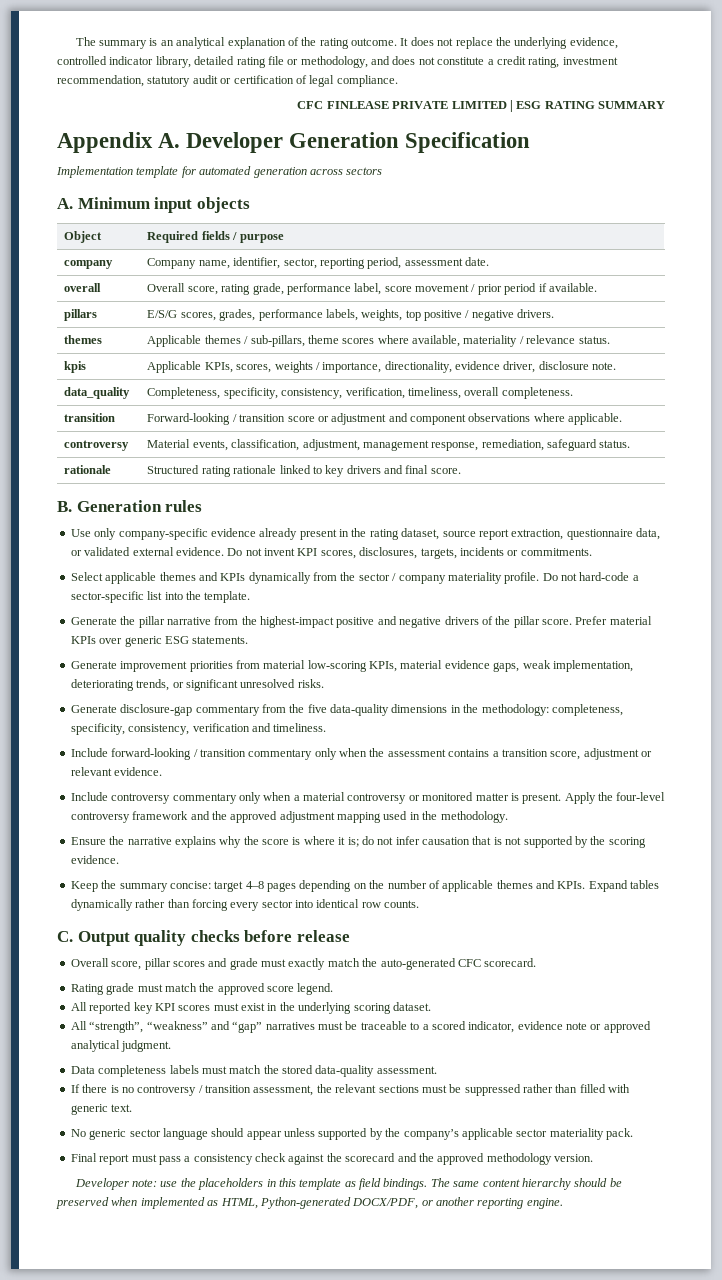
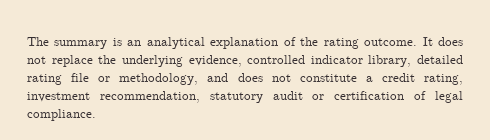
[297,100,665,112] [57,132,531,153] [56,166,383,178] [57,197,250,213] [64,231,103,243] [147,231,284,243] [64,260,114,269] [147,257,490,269] [64,283,102,292] [147,283,597,295] [64,309,98,321] [147,309,555,321] [64,335,103,344] [147,335,610,347] [64,361,87,373] [147,361,617,373] [64,387,131,399] [147,387,573,399] [64,413,116,422] [147,413,623,425] [64,440,130,451] [147,439,631,451] [64,465,112,474] [147,465,461,477] [57,500,203,512] [70,528,660,540] [70,547,592,559] [70,572,639,584] [70,591,251,603] [70,616,652,628] [70,636,249,647] [70,660,633,672] [70,679,324,691] [70,704,623,716] [70,723,327,735] [70,748,652,760] [70,767,163,776] [70,792,666,804] [70,811,508,823] [70,836,646,848] [70,855,119,864] [70,880,660,892] [70,899,420,911] [57,930,350,946] [70,958,537,970] [70,983,334,995] [70,1002,431,1014] [70,1021,651,1033] [70,1040,172,1052] [70,1065,437,1077] [70,1084,631,1096] [70,1104,133,1115] [70,1128,633,1140] [70,1153,593,1165] [74,1178,622,1190] [56,1197,563,1209] // CFC FINLEASE PRIVATE LIMITED | ESG RATING SUMMARY // Appendix A. Developer Generation Specification // Implementation template for automated generation across sectors // A. Minimum input objects // Object | Required fields / purpose // company | Company name, identifier, sector, reporting period, assessment date. // overall | Overall score, rating grade, performance label, score movement / prior period if available. // pillars | E/S/G scores, grades, performance labels, weights, top positive / negative drivers. // themes | Applicable themes / sub-pillars, theme scores where available, materiality / relevance status. // kpis | Applicable KPIs, scores, weights / importance, directionality, evidence driver, disclosure note. // data_quality | Completeness, specificity, consistency, verification, timeliness, overall completeness. // transition | Forward-looking / transition score or adjustment and component observations where applicable. // controversy | Material events, classification, adjustment, management response, remediation, safeguard status. // rationale | Structured rating rationale linked to key drivers and final score. // B. Generation rules // Use only company-specific evidence already present in the rating dataset, source report extraction, questionnaire data, or validated external evidence. Do not invent KPI scores, disclosures, targets, incidents or commitments. // Select applicable themes and KPIs dynamically from the sector / company materiality profile. Do not hard-code a sector-specific list into the template. // Generate the pillar narrative from the highest-impact positive and negative drivers of the pillar score. Prefer material KPIs over generic ESG statements. // Generate improvement priorities from material low-scoring KPIs, material evidence gaps, weak implementation, deteriorating trends, or significant unresolved risks. // Generate disclosure-gap commentary from the five data-quality dimensions in the methodology: completeness, specificity, consistency, verification and timeliness. // Include forward-looking / transition commentary only when the assessment contains a transition score, adjustment or relevant evidence. // Include controversy commentary only when a material controversy or monitored matter is present. Apply the four-level controversy framework and the approved adjustment mapping used in the methodology. // Ensure the narrative explains why the score is where it is; do not infer causation that is not supported by the scoring evidence. // Keep the summary concise: target 4–8 pages depending on the number of applicable themes and KPIs. Expand tables dynamically rather than forcing every sector into identical row counts. // C. Output quality checks before release // Overall score, pillar scores and grade must exactly match the auto-generated CFC scorecard. // Rating grade must match the approved score legend. // All reported key KPI scores must exist in the underlying scoring dataset. // All “strength”, “weakness” and “gap” narratives must be traceable to a scored indicator, evidence note or approved analytical judgment. // Data completeness labels must match the stored data-quality assessment. // If there is no controversy / transition assessment, the relevant sections must be suppressed rather than filled with generic text. // No generic sector language should appear unless supported by the company’s applicable sector materiality pack. // Final report must pass a consistency check against the scorecard and the approved methodology version. // Developer note: use the placeholders in this template as field bindings. The same content hierarchy should be preserved when implemented as HTML, Python-generated DOCX/PDF, or another reporting engine. -> (96, 115) none

